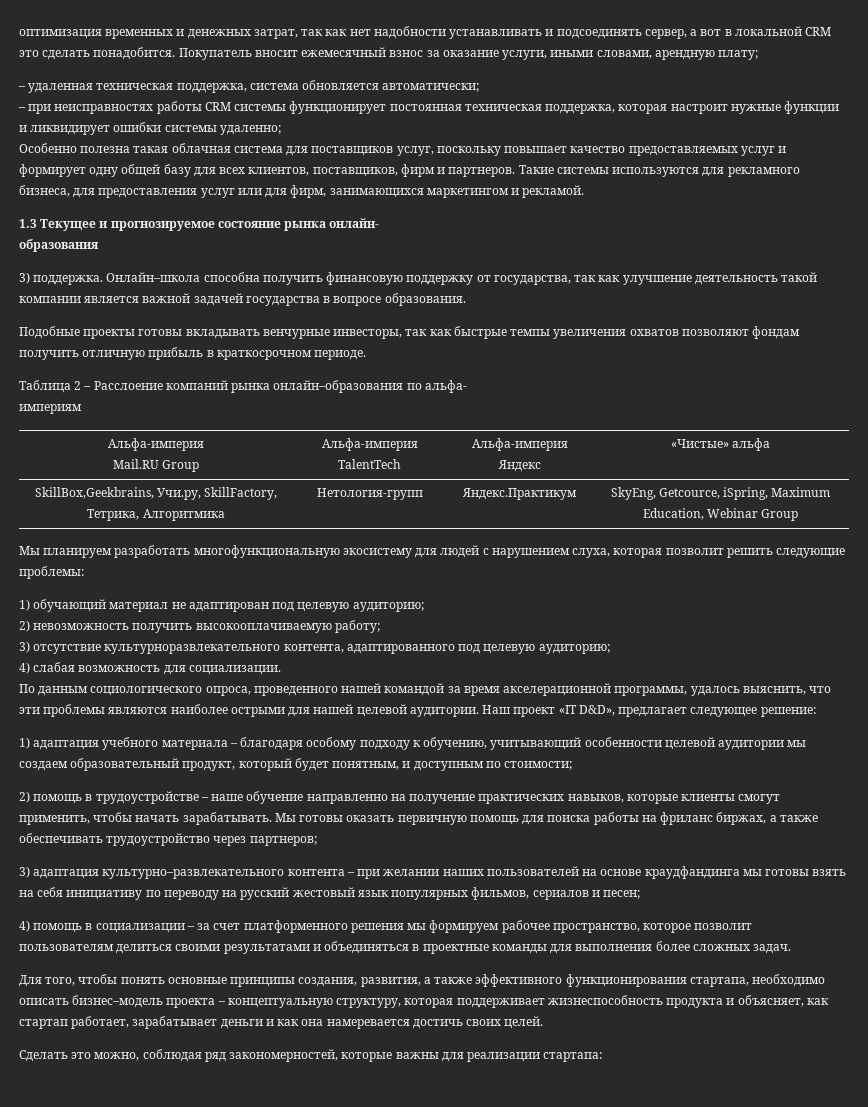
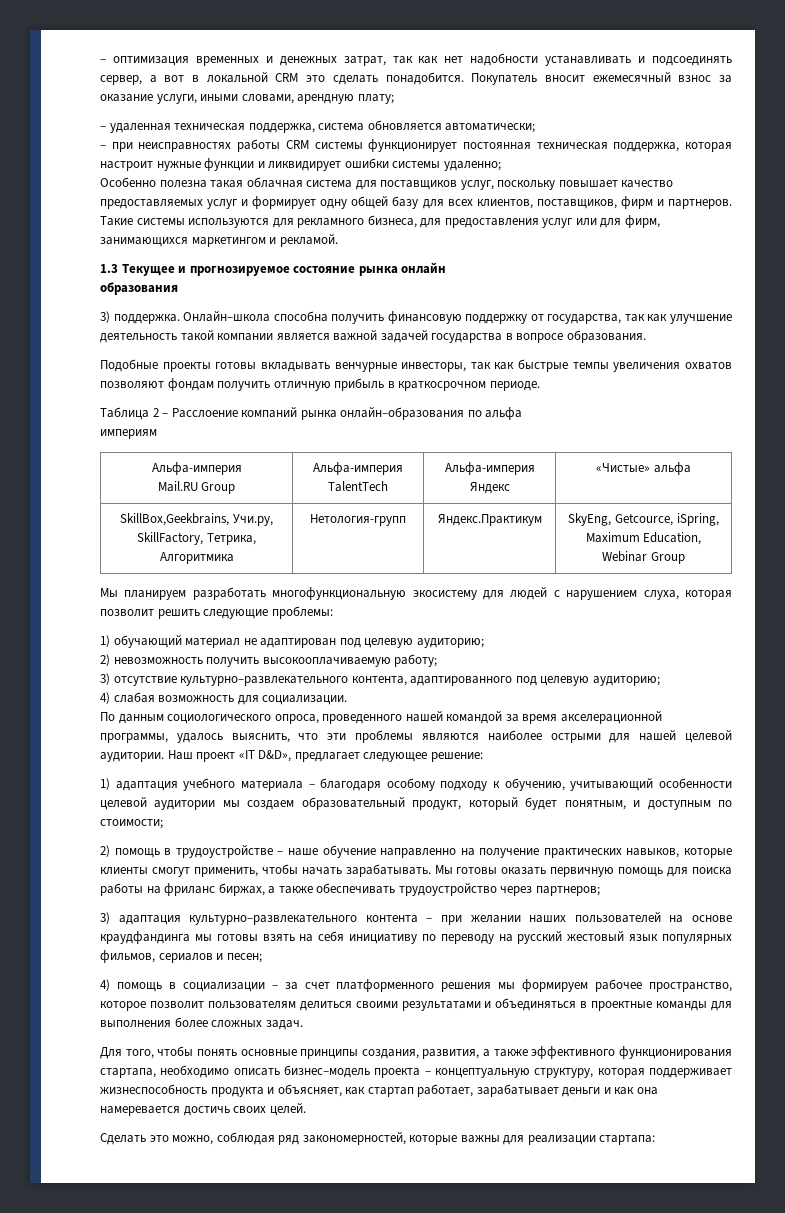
(19, 34) none -> [100,59,106,63] –
[329,218,380,228] онлайн- -> [401,262,447,274] онлайн
[424,380,467,393] альфа- -> [485,407,523,420] альфа
[104,644,281,654] культурноразвлекательного -> [180,676,349,686] культурно–развлекательного

